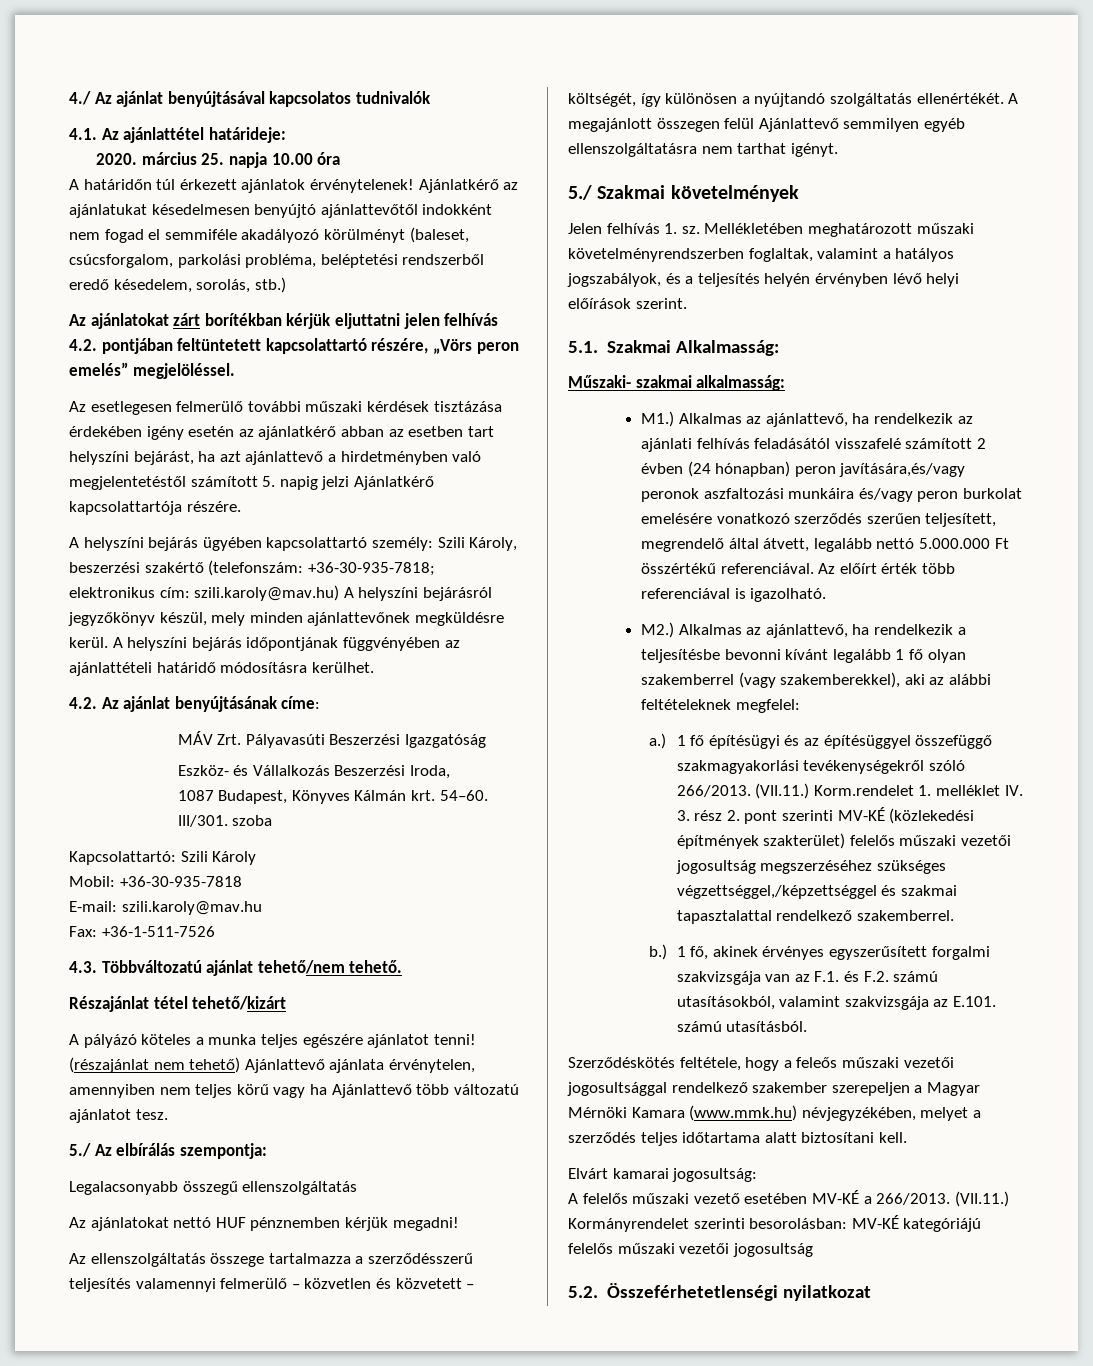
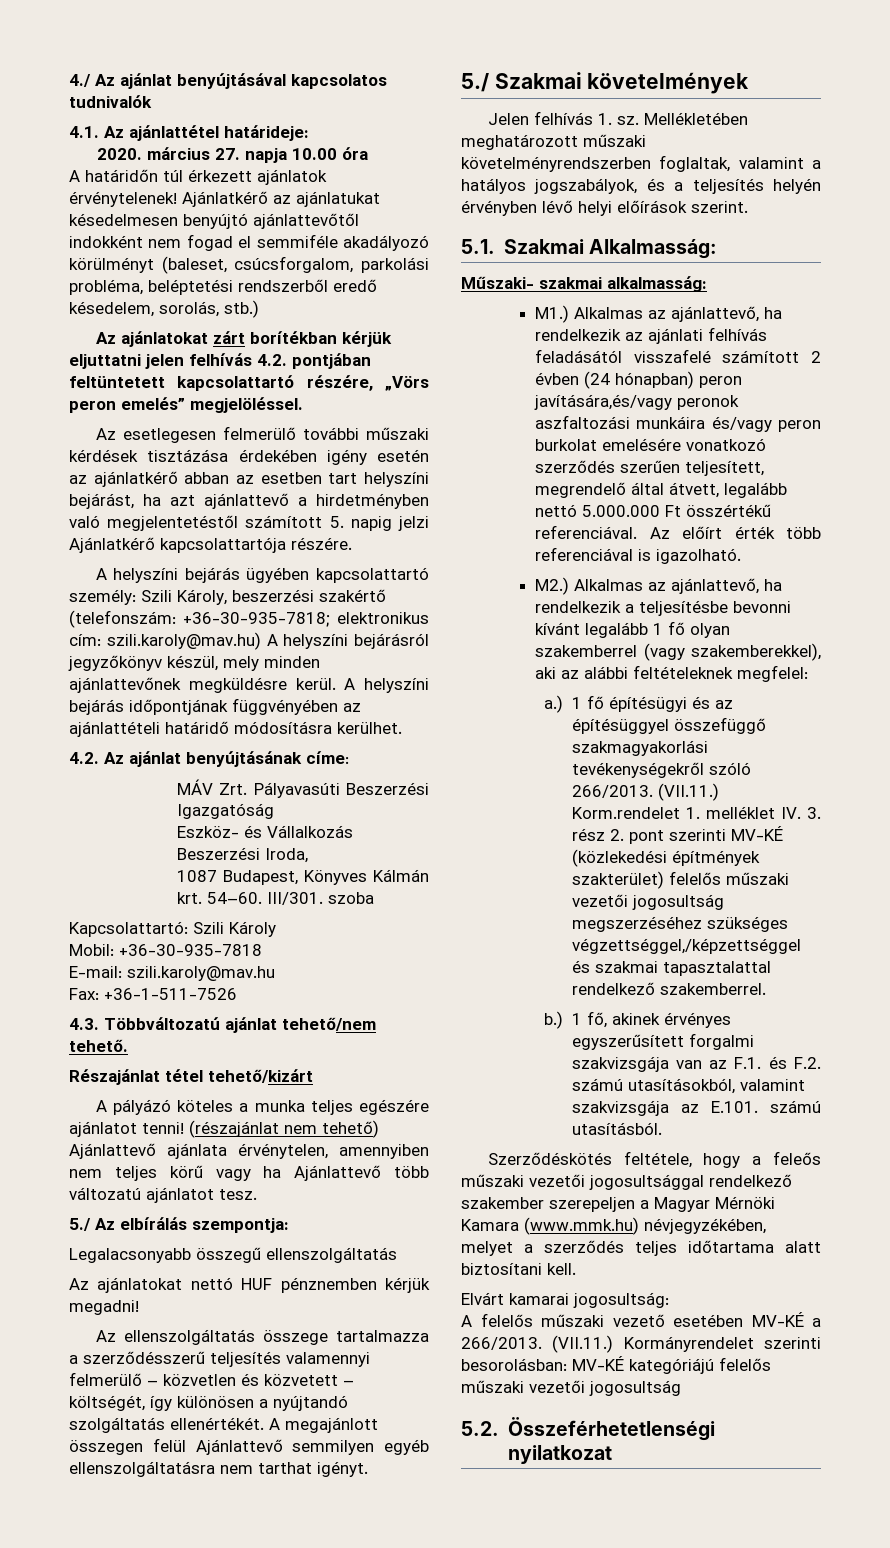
[201,153,225,165] 25. -> [214,148,240,160] 27.

